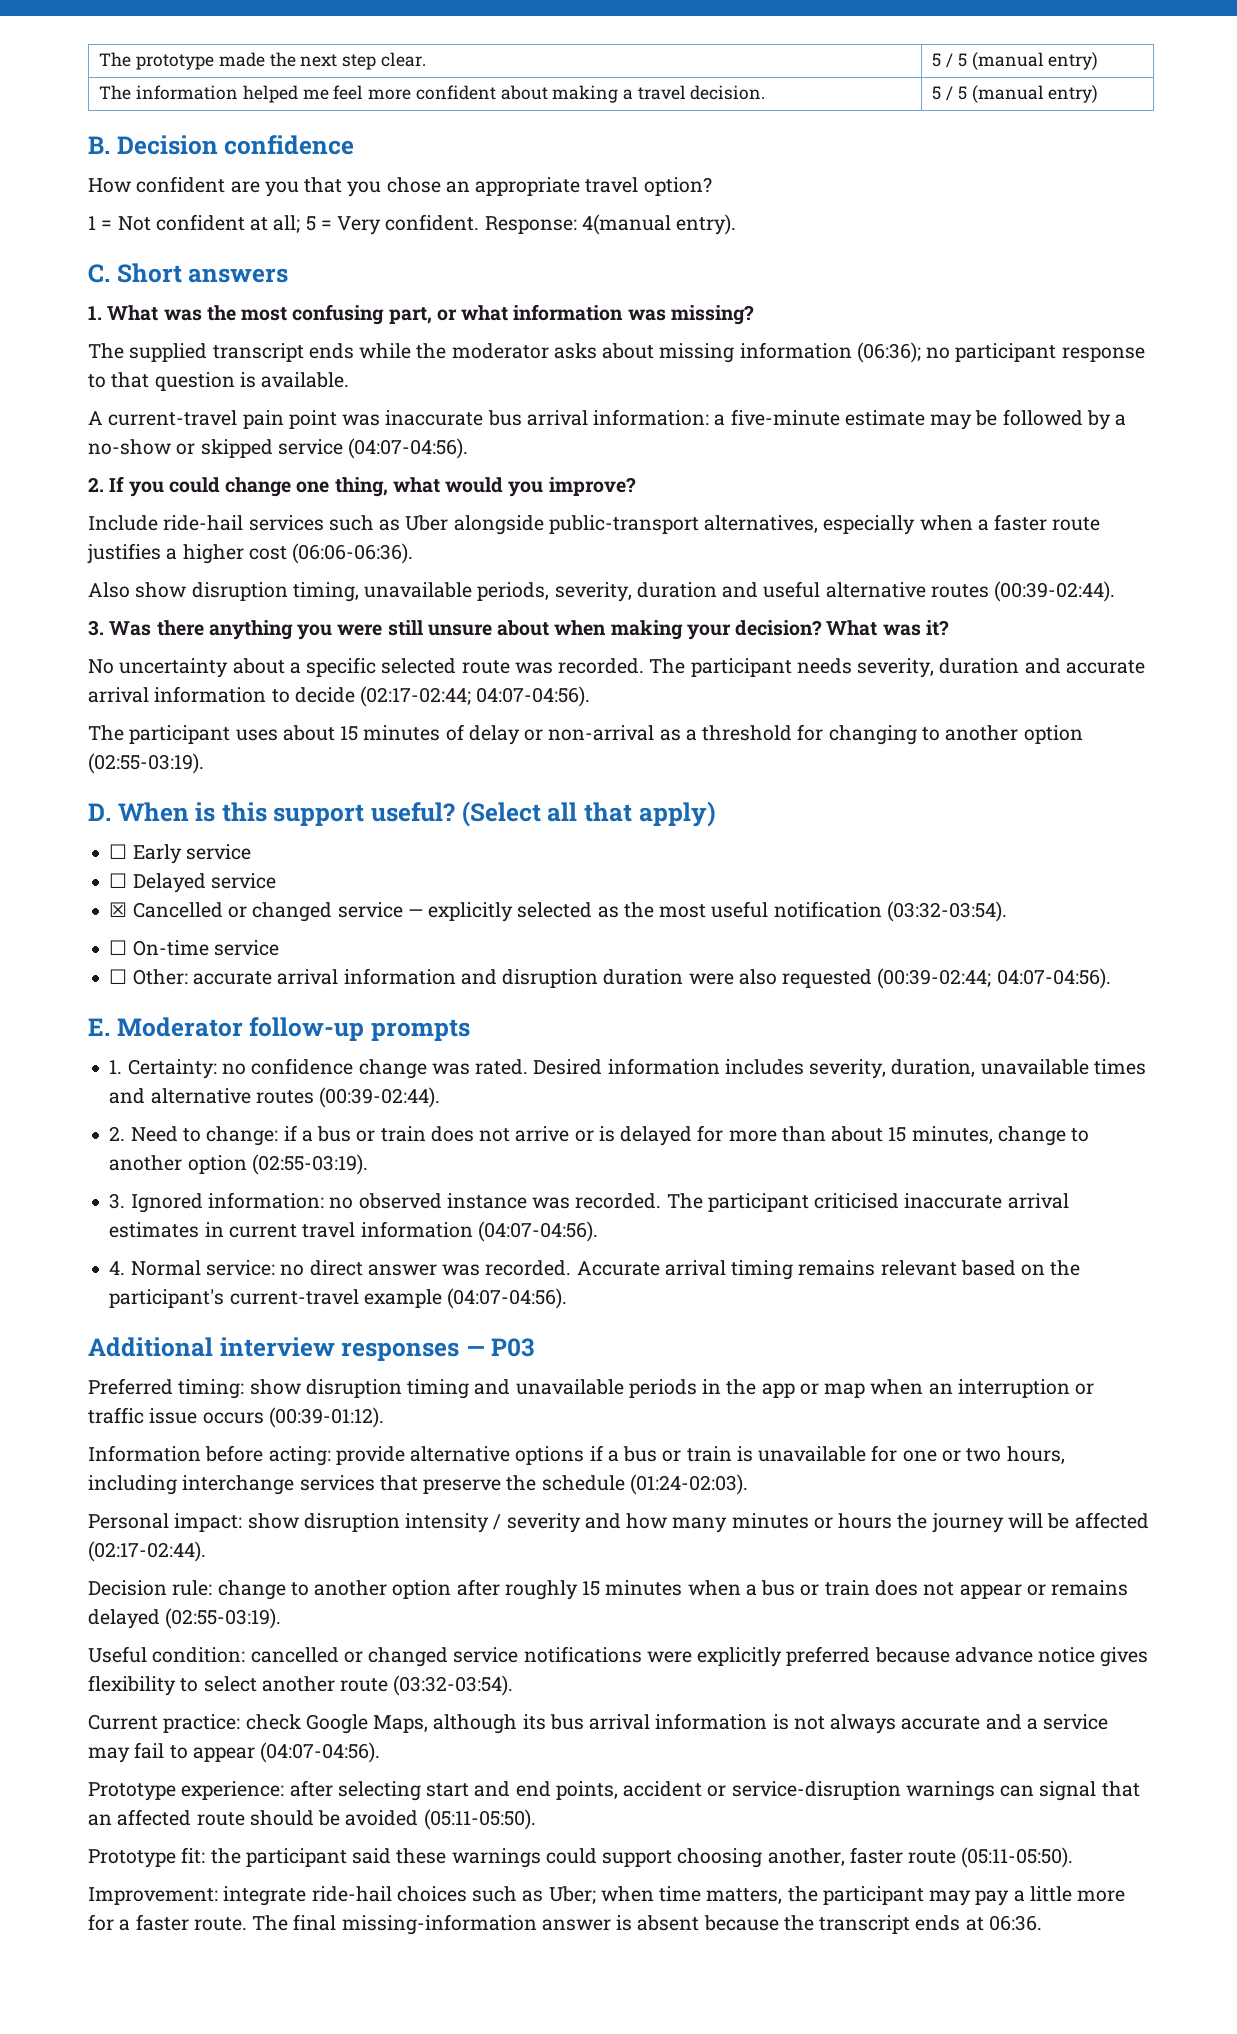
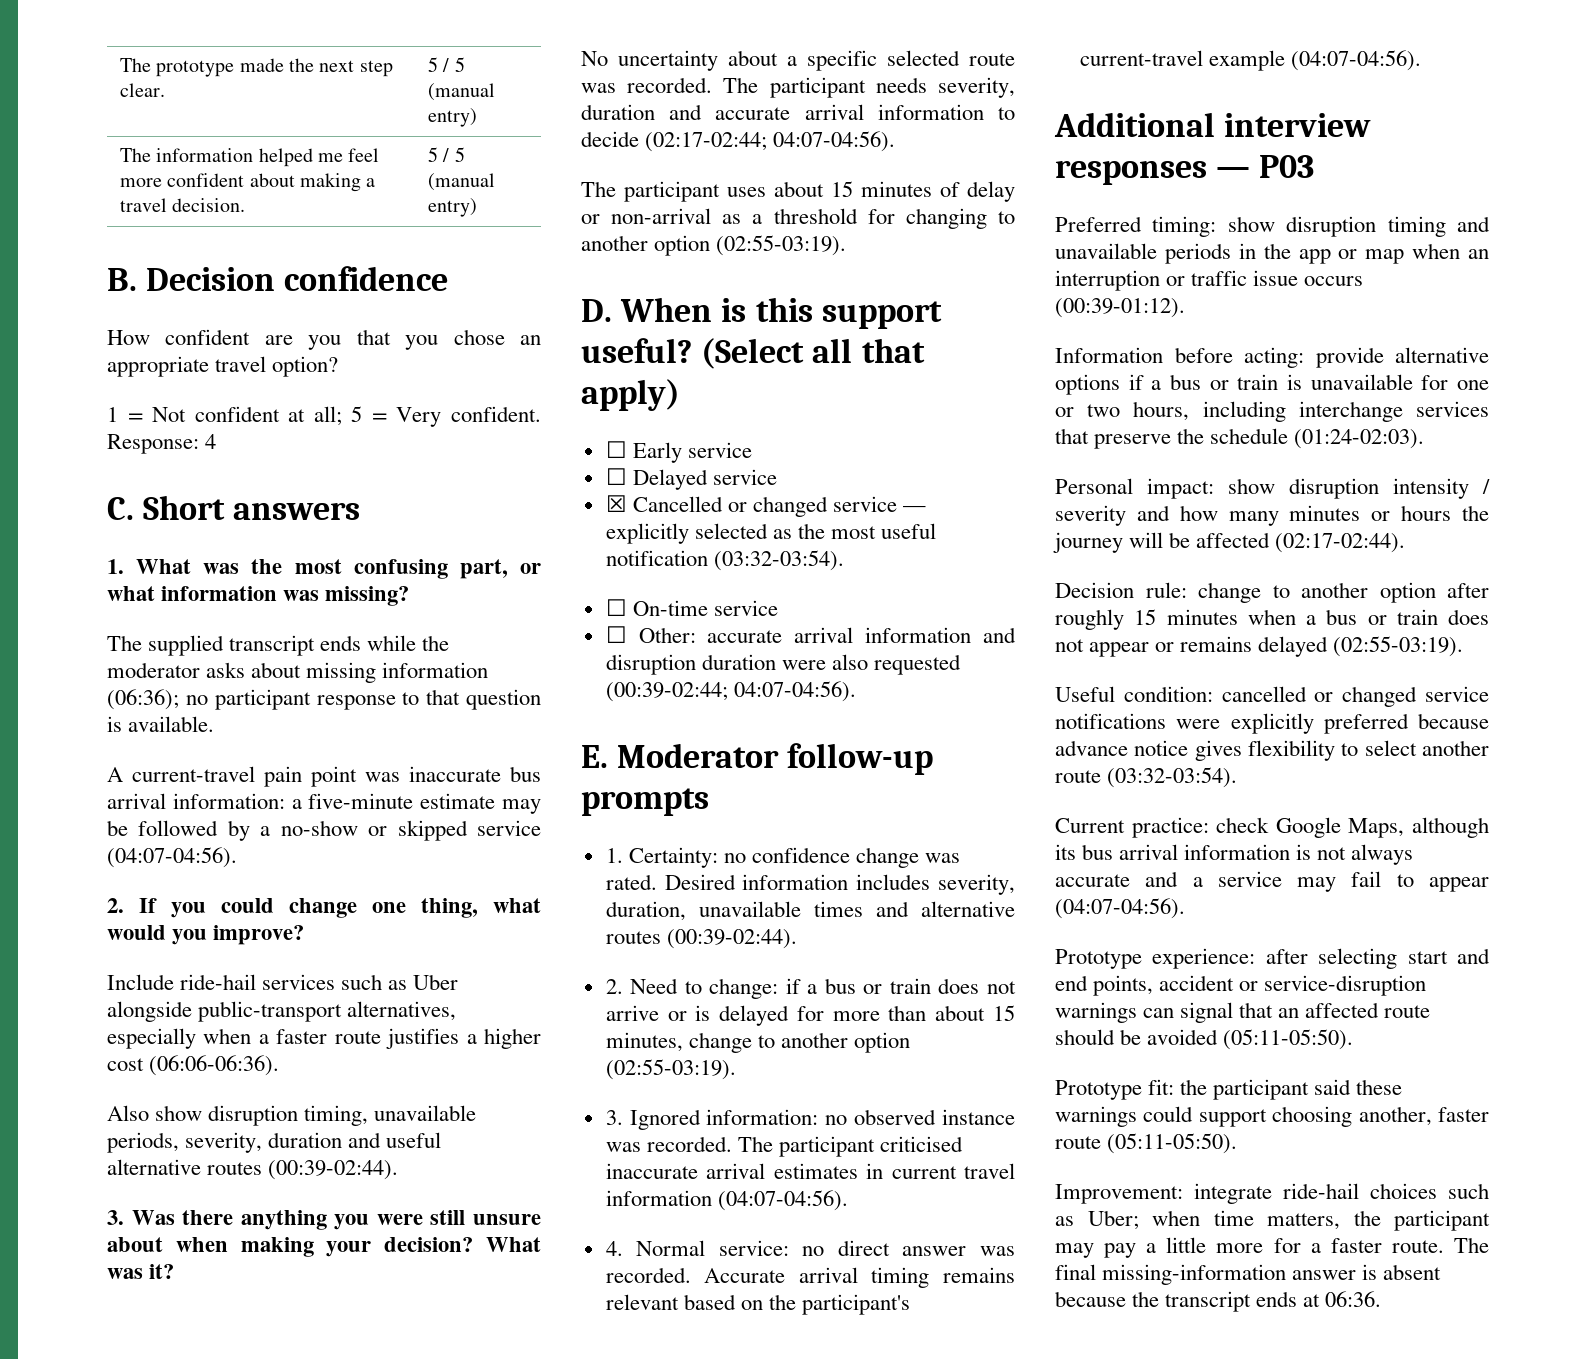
[581,214,737,235] 4(manual entry). -> [205,434,217,449] 4

